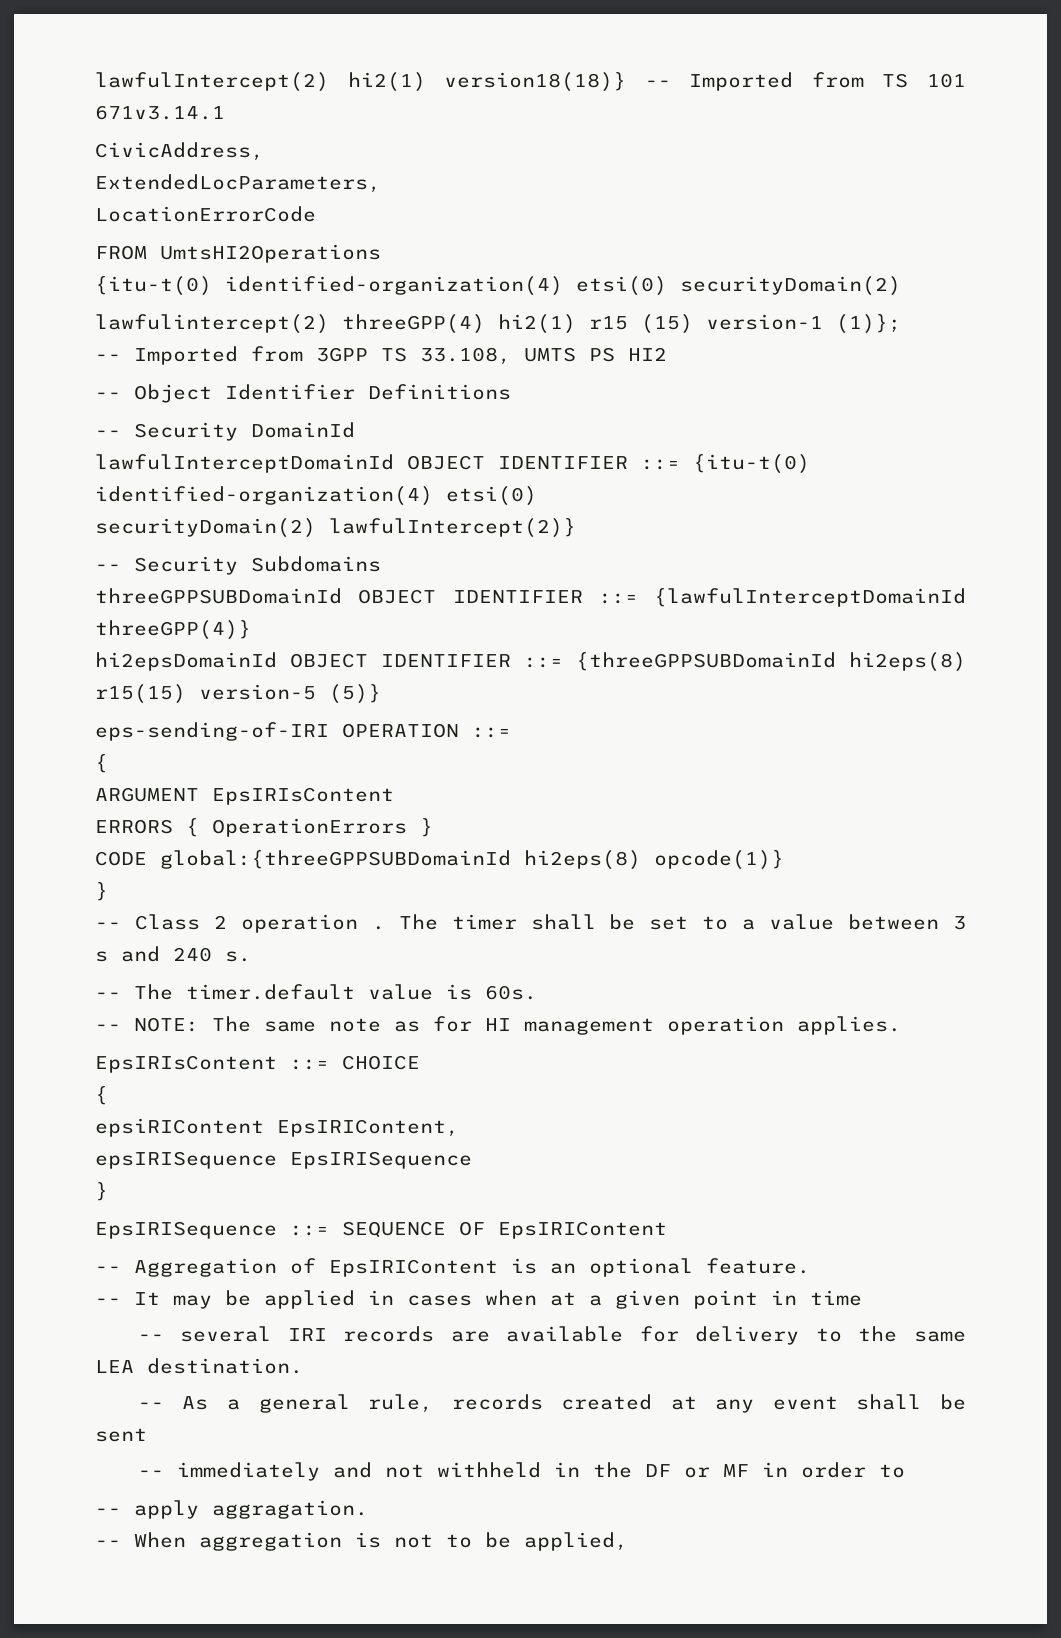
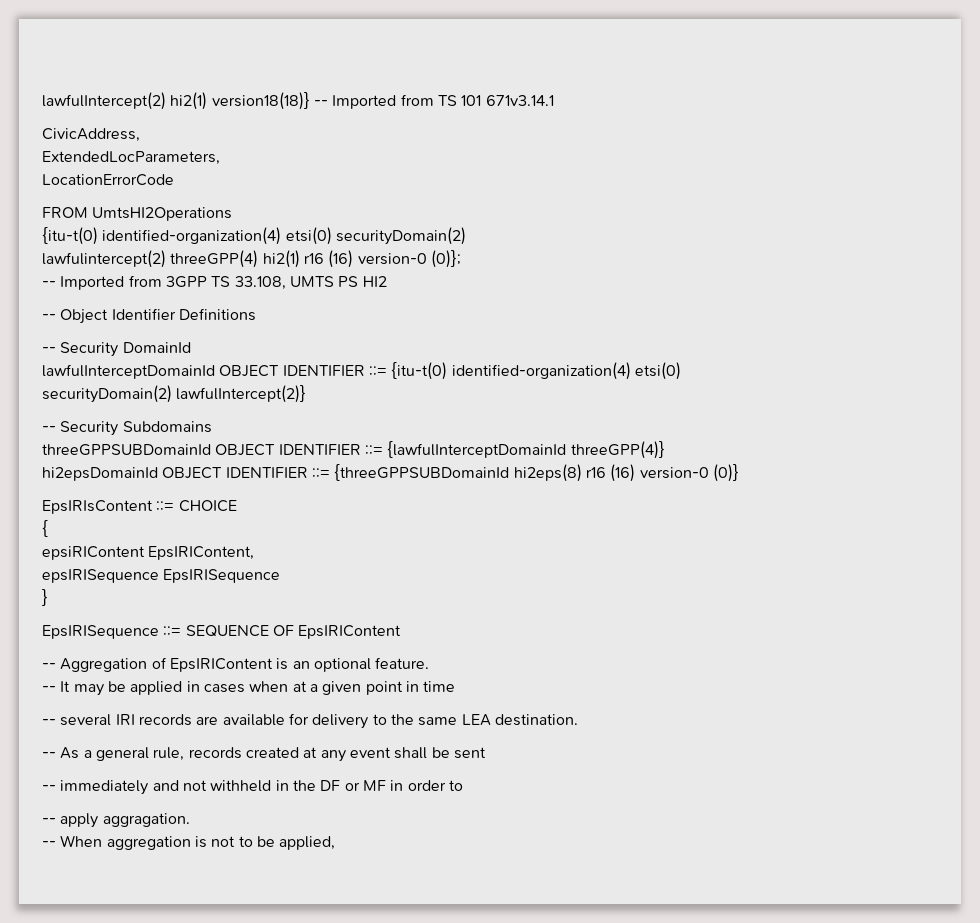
[589,314,901,334] r15 (15) version-1 (1)}; -> [303,250,461,268] r16 (16) version-0 (0)};
[95,684,381,704] [95,722,511,741] [95,754,108,773] [95,787,394,805] [95,818,433,837] [95,850,784,870] [95,882,108,901] [95,914,967,933] [95,946,251,962] [95,984,537,1000] [95,1016,901,1035] r15(15) version-5 (5)} // eps-sending-of-IRI OPERATION ::= // { // ARGUMENT EpsIRIsContent // ERRORS { OperationErrors } // CODE global:{threeGPPSUBDomainId hi2eps(8) opcode(1)} // } // -- Class 2 operation . The timer shall be set to a value between 3 s and 240 s. // -- The timer.default value is 60s. // -- NOTE: The same note as for HI management operation applies. -> [585,464,739,482] r16 (16) version-0 (0)}

